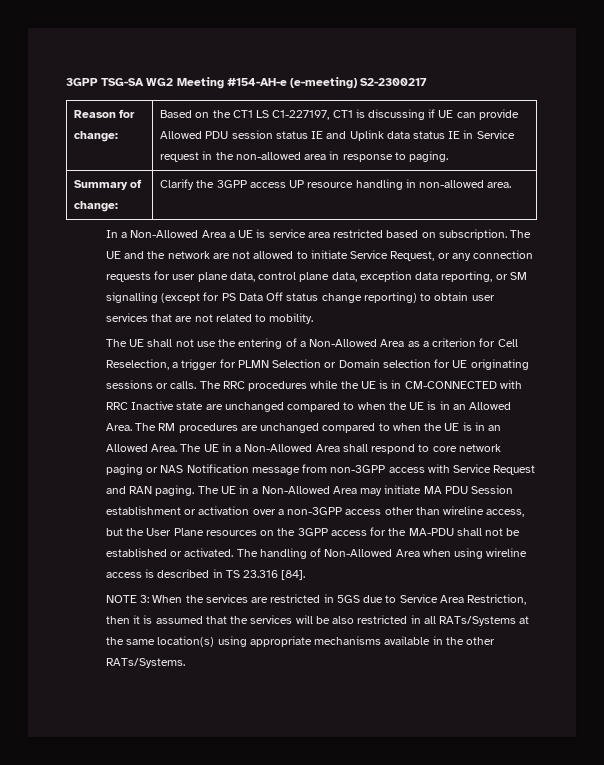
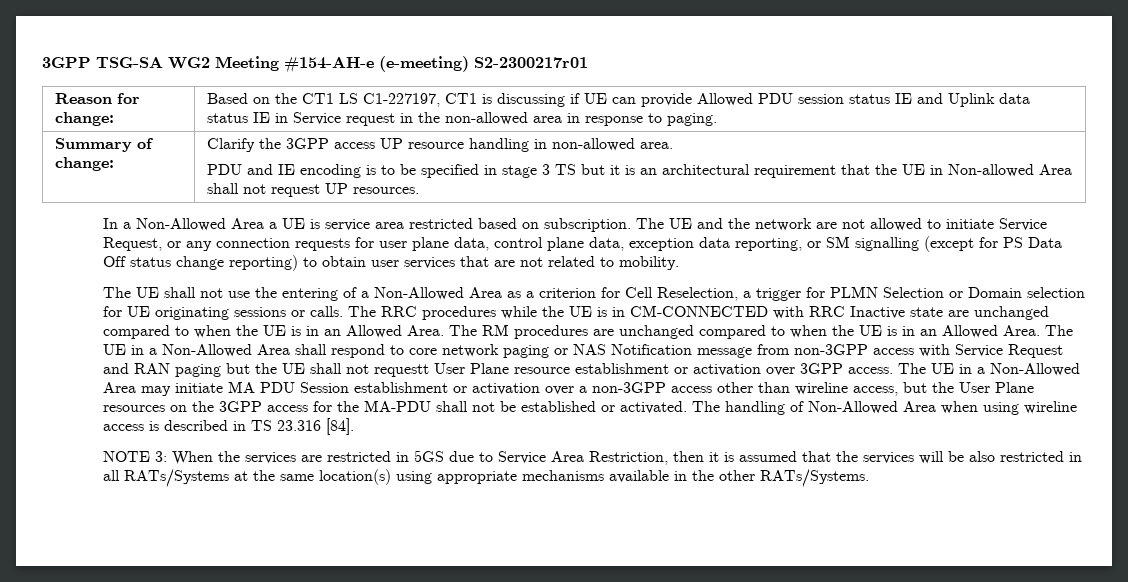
[360,78,428,86] S2-2300217 -> [474,57,588,68] S2-2300217r01
(512, 185) none -> [206,164,1072,178] [206,183,419,197] // PDU and IE encoding is to be specified in stage 3 TS but it is an architectural requirement that the UE in Non-allowed Area shall not request UP resources.
[155,485,195,496] paging. -> [174,363,893,377] paging but the UE shall not requestt User Plane resource establishment or activation over 3GPP access.

